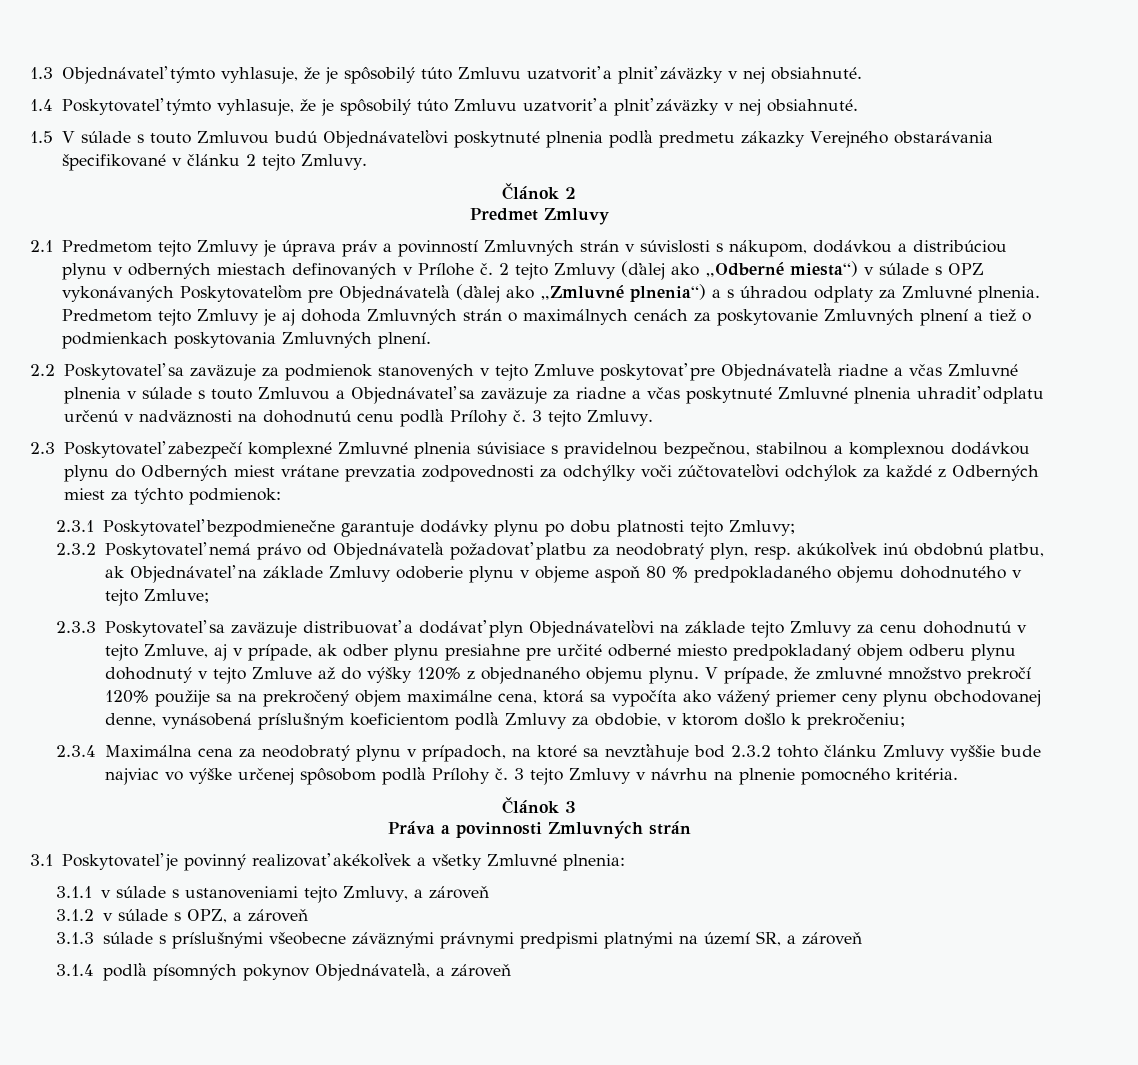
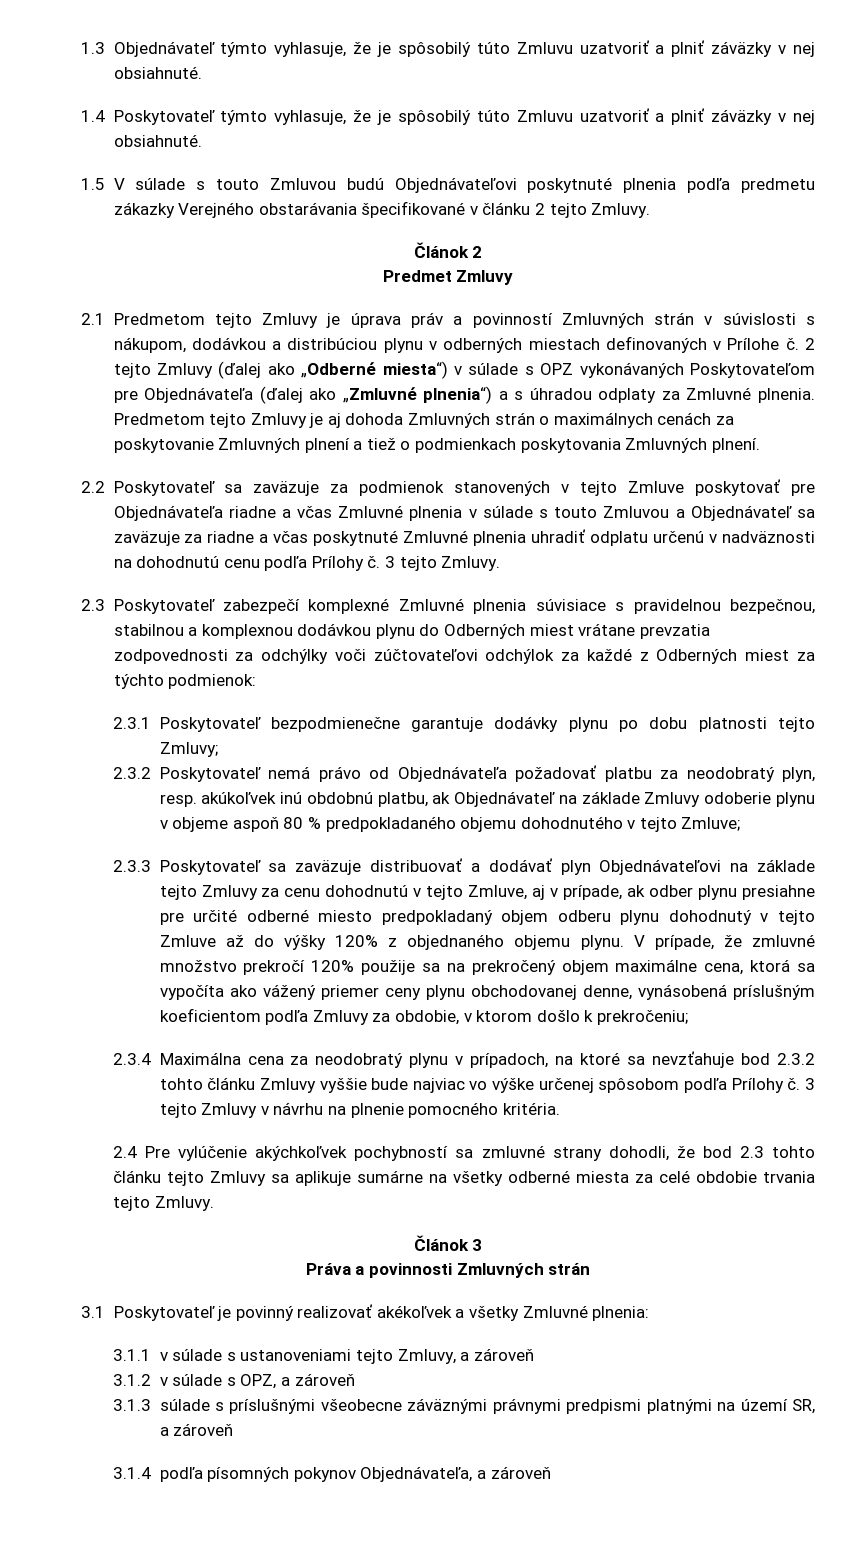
(958, 774) none -> [113,1145,815,1161] [113,1170,815,1186] [113,1196,214,1211] // 2.4 Pre vylúčenie akýchkoľvek pochybností sa zmluvné strany dohodli, že bod 2.3 tohto článku tejto Zmluvy sa aplikuje sumárne na všetky odberné miesta za celé obdobie trvania tejto Zmluvy.

